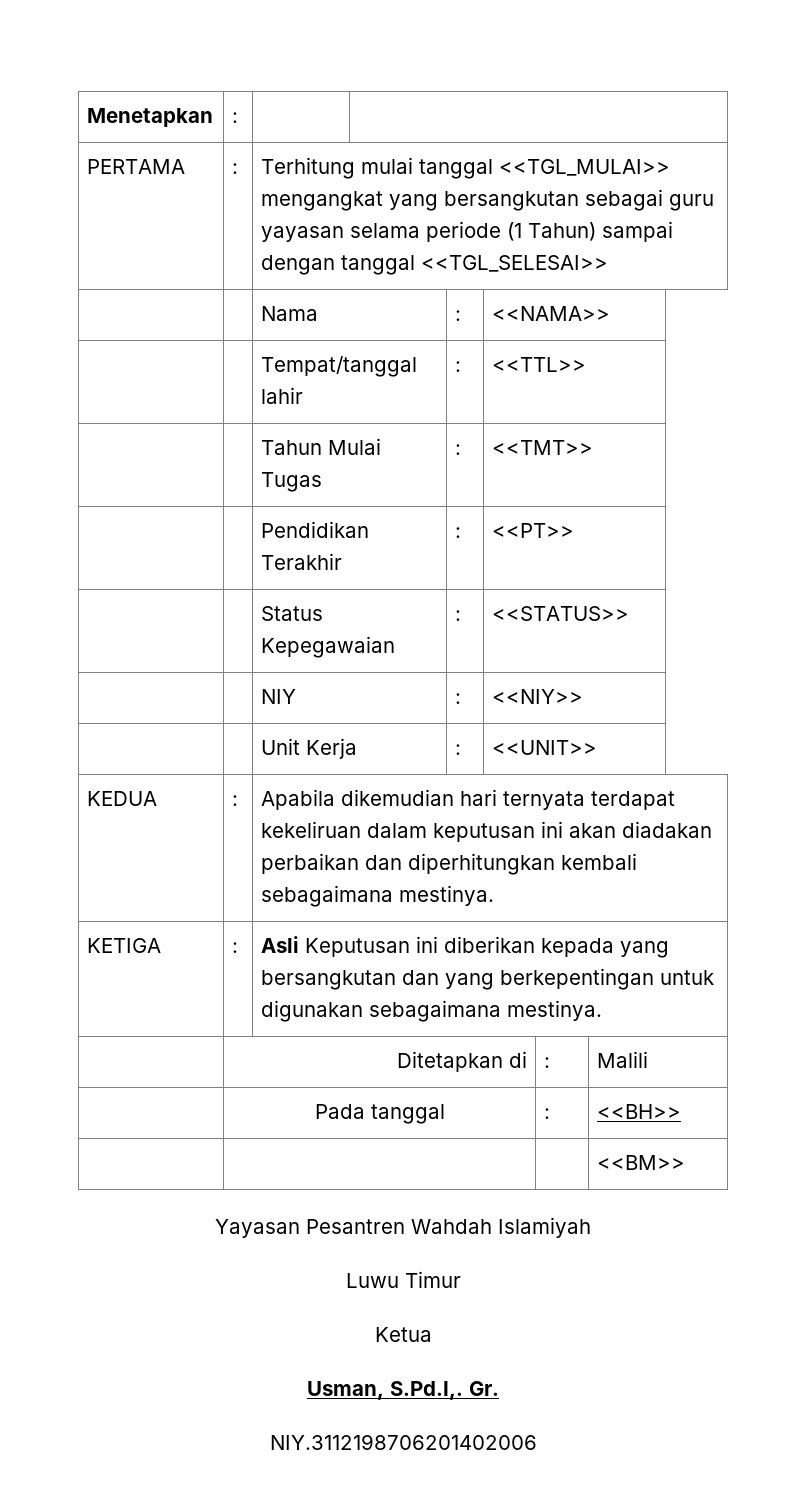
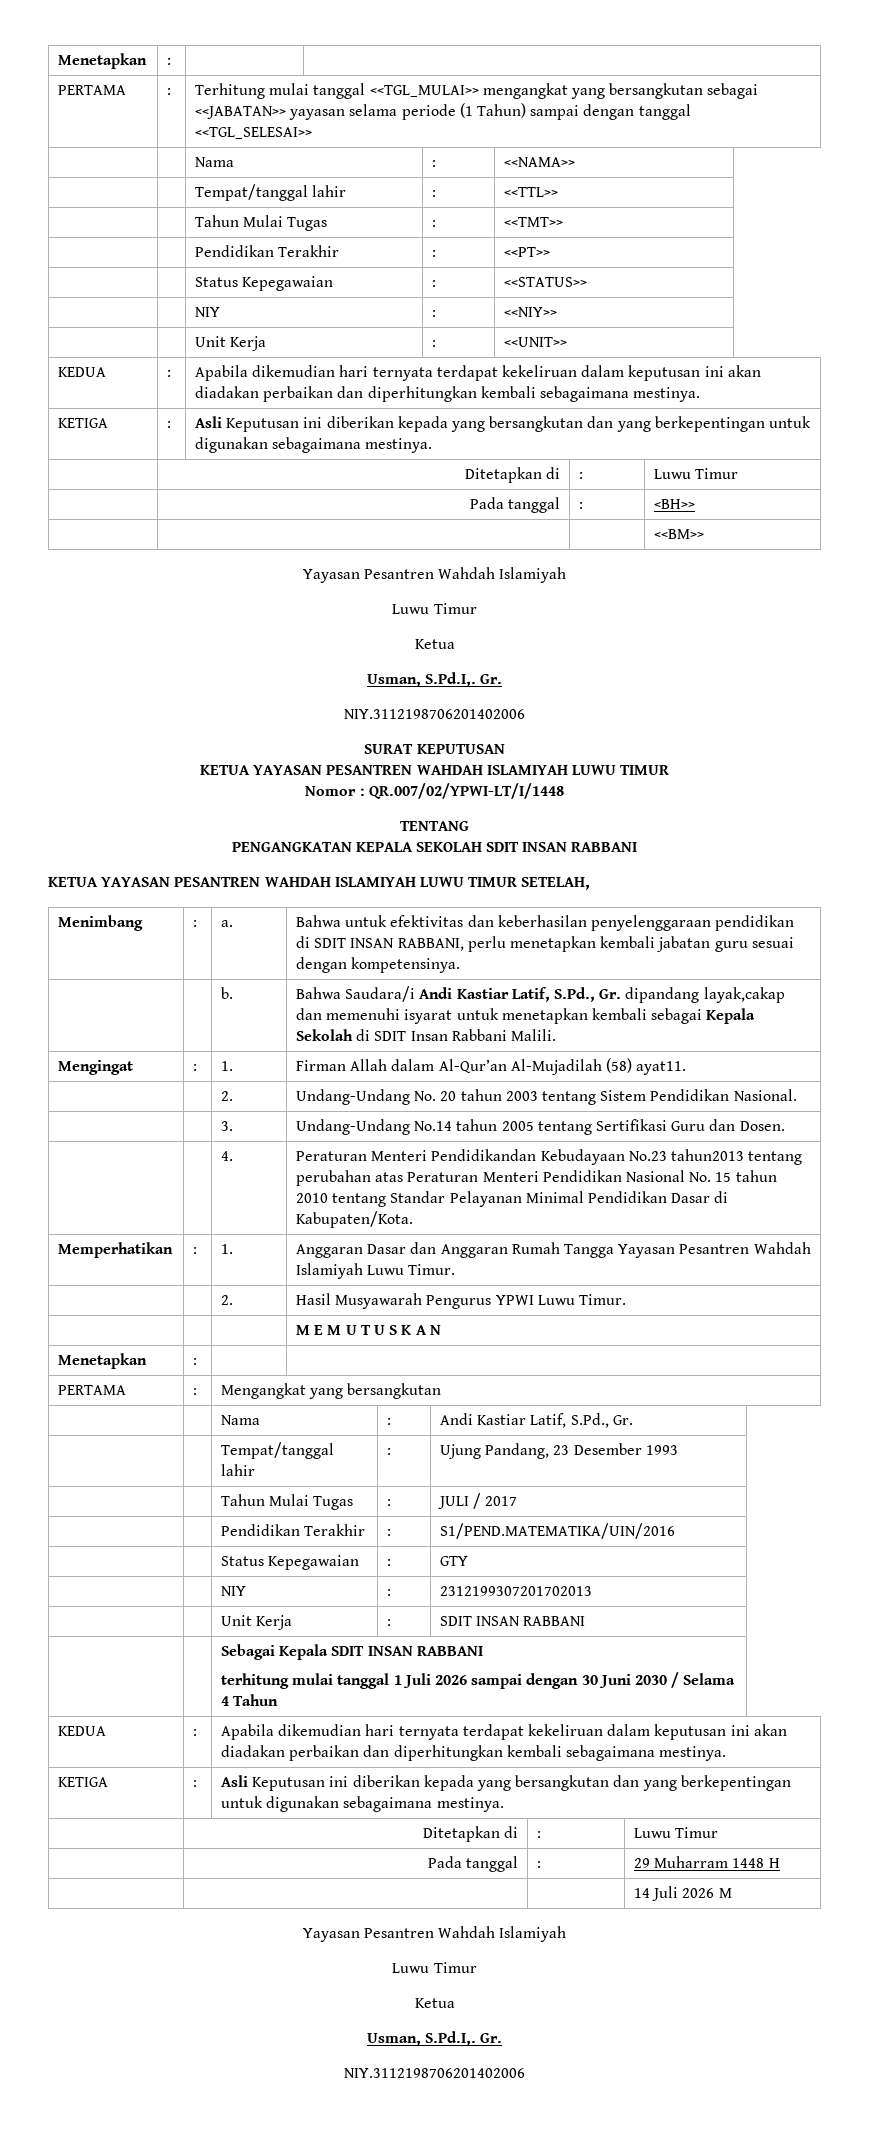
[669,194,715,211] guru -> [195,106,287,119] <<JABATAN>>
[597,1051,649,1068] [314,1104,445,1124] [544,1108,551,1119] [597,1104,682,1119] Malili // | Pada tanggal | : | <<BH>> -> [654,468,739,479] [469,497,560,513] [579,502,584,509] [654,499,696,509] Luwu Timur // | Pada tanggal | : | <BH>>
(537, 1442) none -> [364,744,505,754] [199,765,670,775] [305,783,564,799] [400,821,469,831] [231,842,638,852] [48,877,591,890] [58,915,144,931] [193,920,198,927] [221,920,234,927] [296,915,795,931] [296,936,794,952] [296,957,461,973] [221,987,234,999] [296,986,785,1003] [296,1008,756,1024] [296,1029,556,1041] [58,1060,134,1075] [193,1064,198,1071] [221,1061,234,1071] [296,1058,687,1075] [221,1091,234,1101] [296,1089,797,1105] [221,1121,234,1131] [296,1119,785,1135] [221,1151,234,1161] [296,1149,803,1165] [296,1170,777,1186] [296,1191,729,1207] [296,1211,414,1228] [58,1242,174,1258] [193,1247,198,1254] [221,1244,234,1254] [296,1242,811,1258] [296,1263,456,1279] [221,1295,234,1305] [296,1293,626,1309] [296,1325,441,1335] [58,1353,148,1369] [193,1358,198,1365] [58,1385,127,1395] [193,1388,198,1395] [221,1383,442,1399] [221,1415,261,1425] [387,1418,392,1425] [440,1413,633,1428] [221,1442,335,1459] [221,1464,256,1476] [387,1448,392,1455] [440,1443,678,1459] [221,1494,354,1510] [387,1499,392,1506] [438,1493,518,1509] [221,1524,366,1536] [387,1529,392,1536] [440,1523,676,1539] [221,1555,360,1570] [387,1559,392,1566] [440,1556,469,1566] [221,1586,247,1596] [387,1589,392,1596] [440,1586,593,1596] [221,1615,293,1630] [387,1619,392,1626] [440,1616,586,1626] [221,1644,483,1660] [221,1672,736,1689] [221,1694,279,1706] [58,1726,107,1736] [193,1729,198,1736] [221,1724,787,1740] [221,1745,727,1761] [58,1777,109,1787] [193,1780,198,1787] [221,1775,791,1791] [221,1796,504,1812] [422,1826,518,1842] [537,1831,542,1838] [634,1827,719,1838] [427,1856,518,1872] [537,1861,542,1868] [634,1856,780,1868] [634,1886,732,1901] [302,1926,567,1942] [392,1962,477,1973] [414,1998,455,2008] [366,2031,503,2046] [344,2068,525,2078] // SURAT KEPUTUSAN // KETUA YAYASAN PESANTREN WAHDAH ISLAMIYAH LUWU TIMUR // Nomor : QR.007/02/YPWI-LT/I/1448 // TENTANG // PENGANGKATAN KEPALA SEKOLAH SDIT INSAN RABBANI // KETUA YAYASAN PESANTREN WAHDAH ISLAMIYAH LUWU TIMUR SETELAH, // Menimbang | : | a. | Bahwa untuk efektivitas dan keberhasilan penyelenggaraan pendidikan di SDIT INSAN RABBANI, perlu menetapkan kembali jabatan guru sesuai dengan kompetensinya. // | | b. | Bahwa Saudara/i Andi Kastiar Latif, S.Pd., Gr. dipandang layak,cakap dan memenuhi isyarat untuk menetapkan kembali sebagai Kepala Sekolah di SDIT Insan Rabbani Malili. // Mengingat | : | 1. | Firman Allah dalam Al-Qur’an Al-Mujadilah (58) ayat11. // | | 2. | Undang-Undang No. 20 tahun 2003 tentang Sistem Pendidikan Nasional. // | | 3. | Undang-Undang No.14 tahun 2005 tentang Sertifikasi Guru dan Dosen. // | | 4. | Peraturan Menteri Pendidikandan Kebudayaan No.23 tahun2013 tentang perubahan atas Peraturan Menteri Pendidikan Nasional No. 15 tahun 2010 tentang Standar Pelayanan Minimal Pendidikan Dasar di Kabupaten/Kota. // Memperhatikan | : | 1. | Anggaran Dasar dan Anggaran Rumah Tangga Yayasan Pesantren Wahdah Islamiyah Luwu Timur. // | | 2. | Hasil Musyawarah Pengurus YPWI Luwu Timur. // | | | M E M U T U S K A N // Menetapkan | : | | // PERTAMA | : | Mengangkat yang bersangkutan // | | Nama | : | Andi Kastiar Latif, S.Pd., Gr. // | | Tempat/tanggal lahir | : | Ujung Pandang, 23 Desember 1993 // | | Tahun Mulai Tugas | : | JULI / 2017 // | | Pendidikan Terakhir | : | S1/PEND.MATEMATIKA/UIN/2016 // | | Status Kepegawaian | : | GTY // | | NIY | : | 2312199307201702013 // | | Unit Kerja | : | SDIT INSAN RABBANI // | | Sebagai Kepala SDIT INSAN RABBANI // terhitung mulai tanggal 1 Juli 2026 sampai dengan 30 Juni 2030 / Selama 4 Tahun // KEDUA | : | Apabila dikemudian hari ternyata terdapat kekeliruan dalam keputusan ini akan diadakan perbaikan dan diperhitungkan kembali sebagaimana mestinya. // KETIGA | : | Asli Keputusan ini diberikan kepada yang bersangkutan dan yang berkepentingan untuk digunakan sebagaimana mestinya. // | Ditetapkan di | : | Luwu Timur // | Pada tanggal | : | 29 Muharram 1448 H // | | | 14 Juli 2026 M // Yayasan Pesantren Wahdah Islamiyah // Luwu Timur // Ketua // Usman, S.Pd.I,. Gr. // NIY.3112198706201402006

